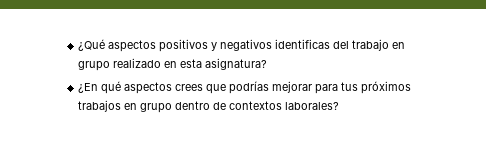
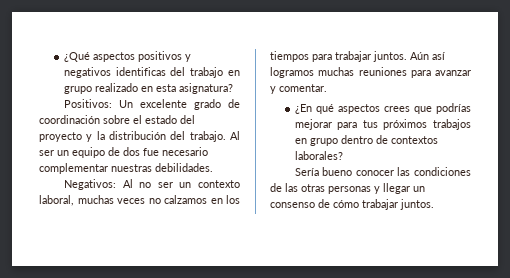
(268, 64) none -> [63,99,240,110] [39,115,195,124] [39,131,241,142] [39,147,208,158] [39,163,213,174] [63,179,240,190] [39,195,240,206] [270,51,445,62] [270,67,471,78] [270,84,327,94] // Positivos: Un excelente grado de coordinación sobre el estado del proyecto y la distribución del trabajo. Al ser un equipo de dos fue necesario complementar nuestras debilidades. // Negativos: Al no ser un contexto laboral, muchas veces no calzamos en los tiempos para trabajar juntos. Aún así logramos muchas reuniones para avanzar y comentar.
(340, 106) none -> [294,167,471,176] [270,183,425,194] [270,199,434,210] // Sería bueno conocer las condiciones de las otras personas y llegar un consenso de cómo trabajar juntos.

